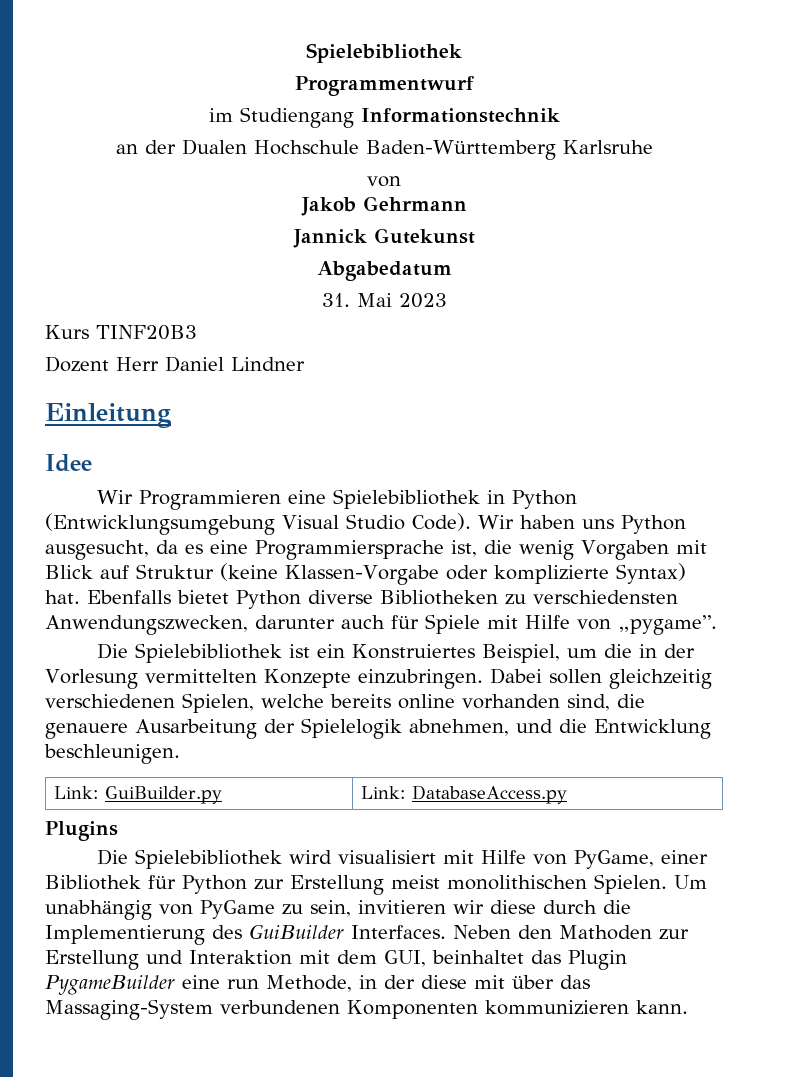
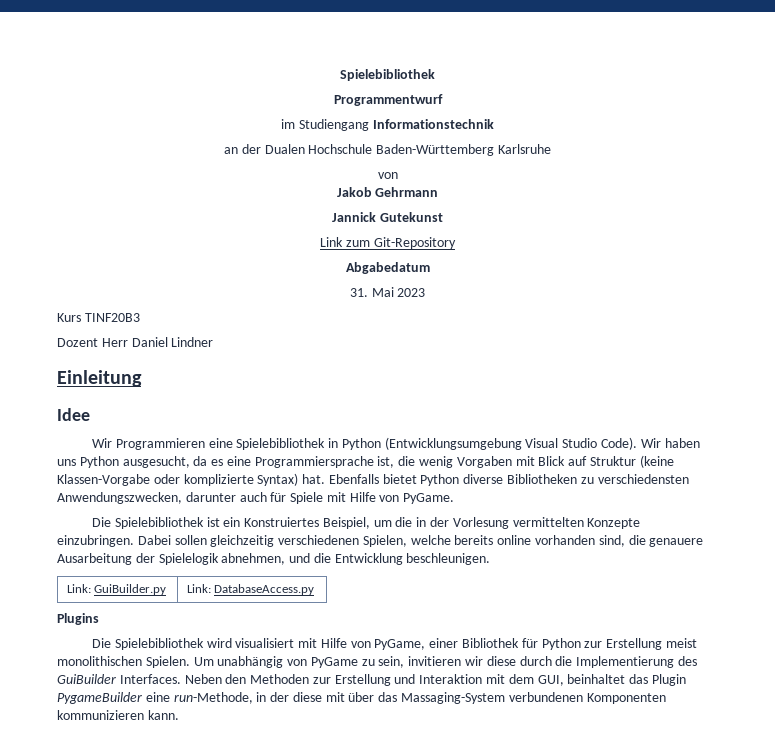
(475, 236) none -> [320,237,456,249] // Link zum Git-Repository
[618,615,717,635] „pygame”. -> [403,493,455,504] PyGame.
[559,925,652,940] Mathoden -> [250,674,310,684] Methoden
[227,975,352,992] run Methode, -> [173,692,253,704] run-Methode,

